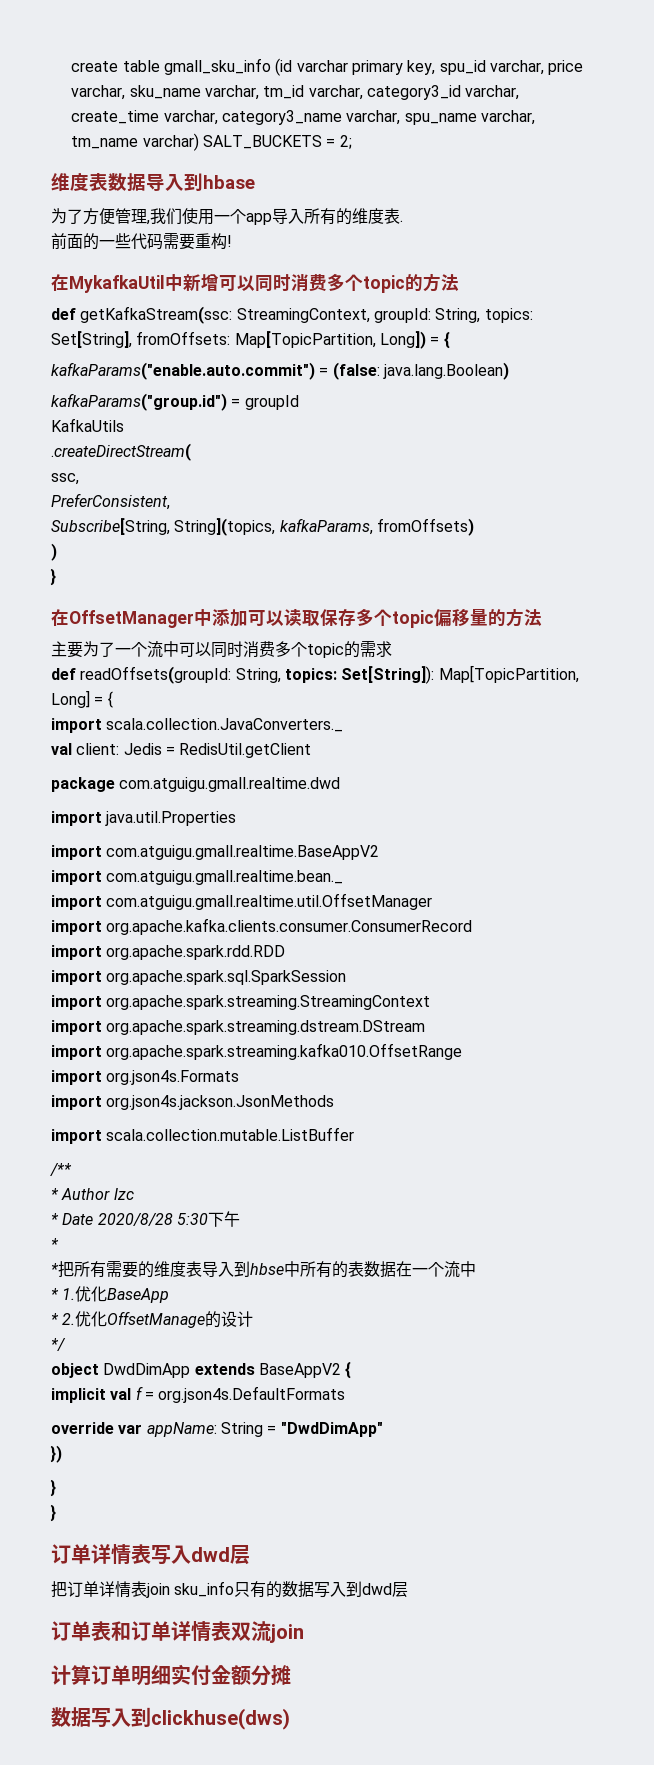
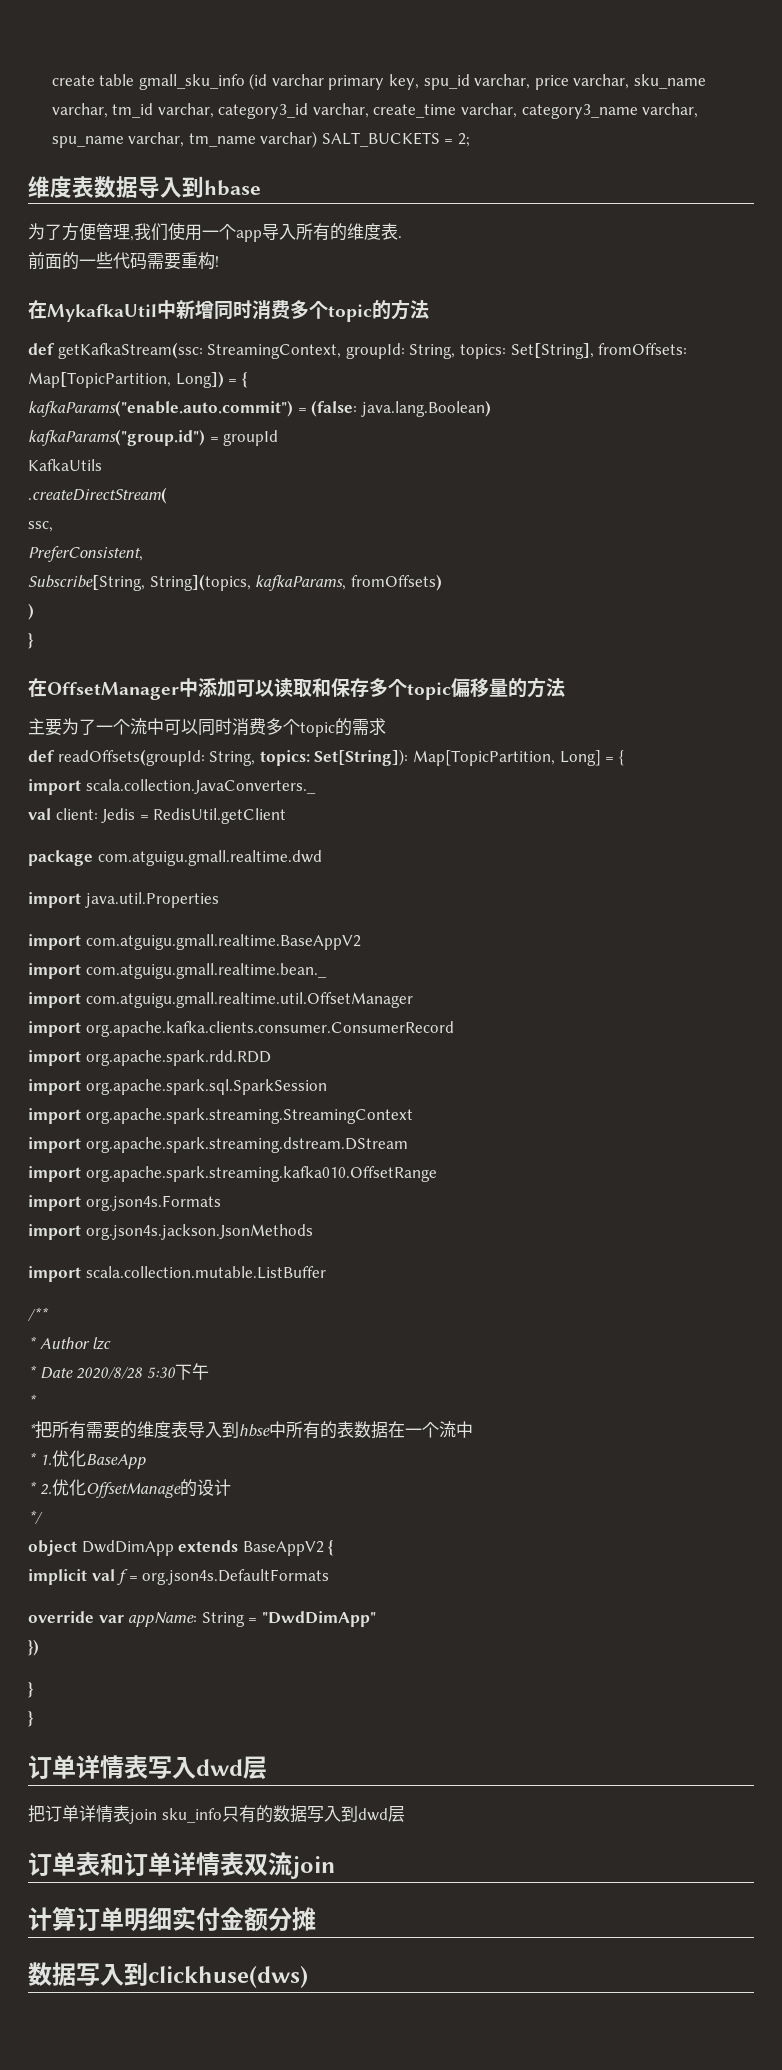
[219,275,255,291] 可以 -> (214, 309) none
(320, 618) none -> [312,678,331,697] 和

